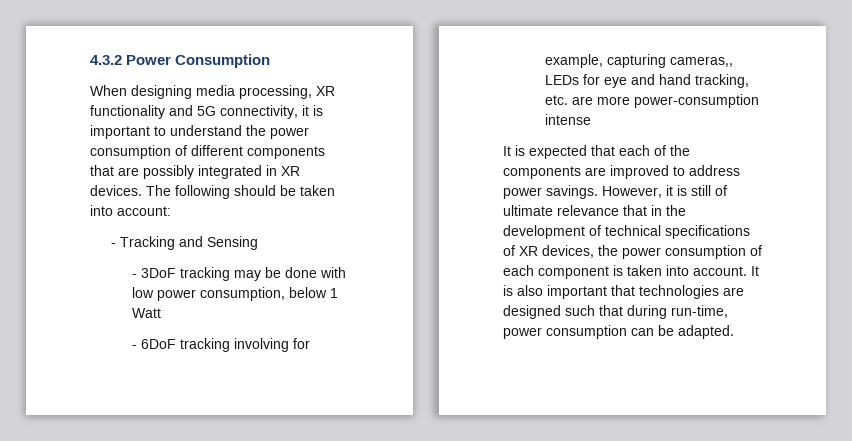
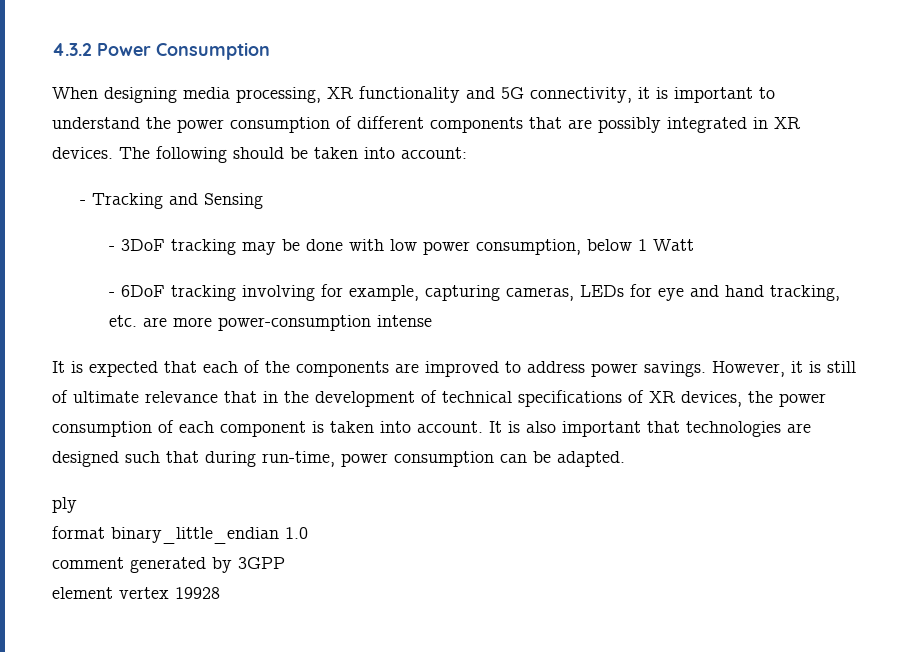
[670,56,734,67] cameras,, -> [505,287,574,301] cameras,
(734, 332) none -> [52,497,77,513] [52,526,308,544] [52,557,285,573] [52,587,220,599] // ply // format binary_little_endian 1.0 // comment generated by 3GPP // element vertex 19928

